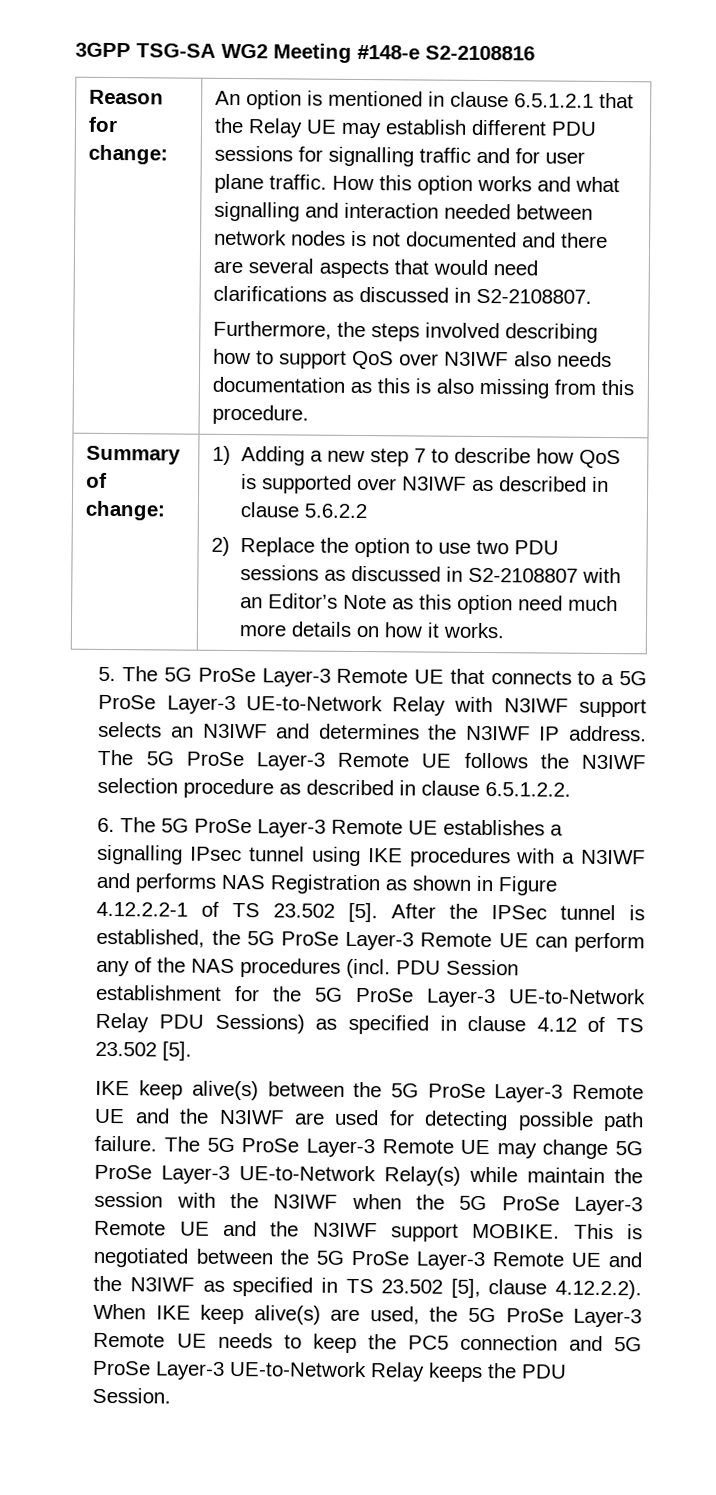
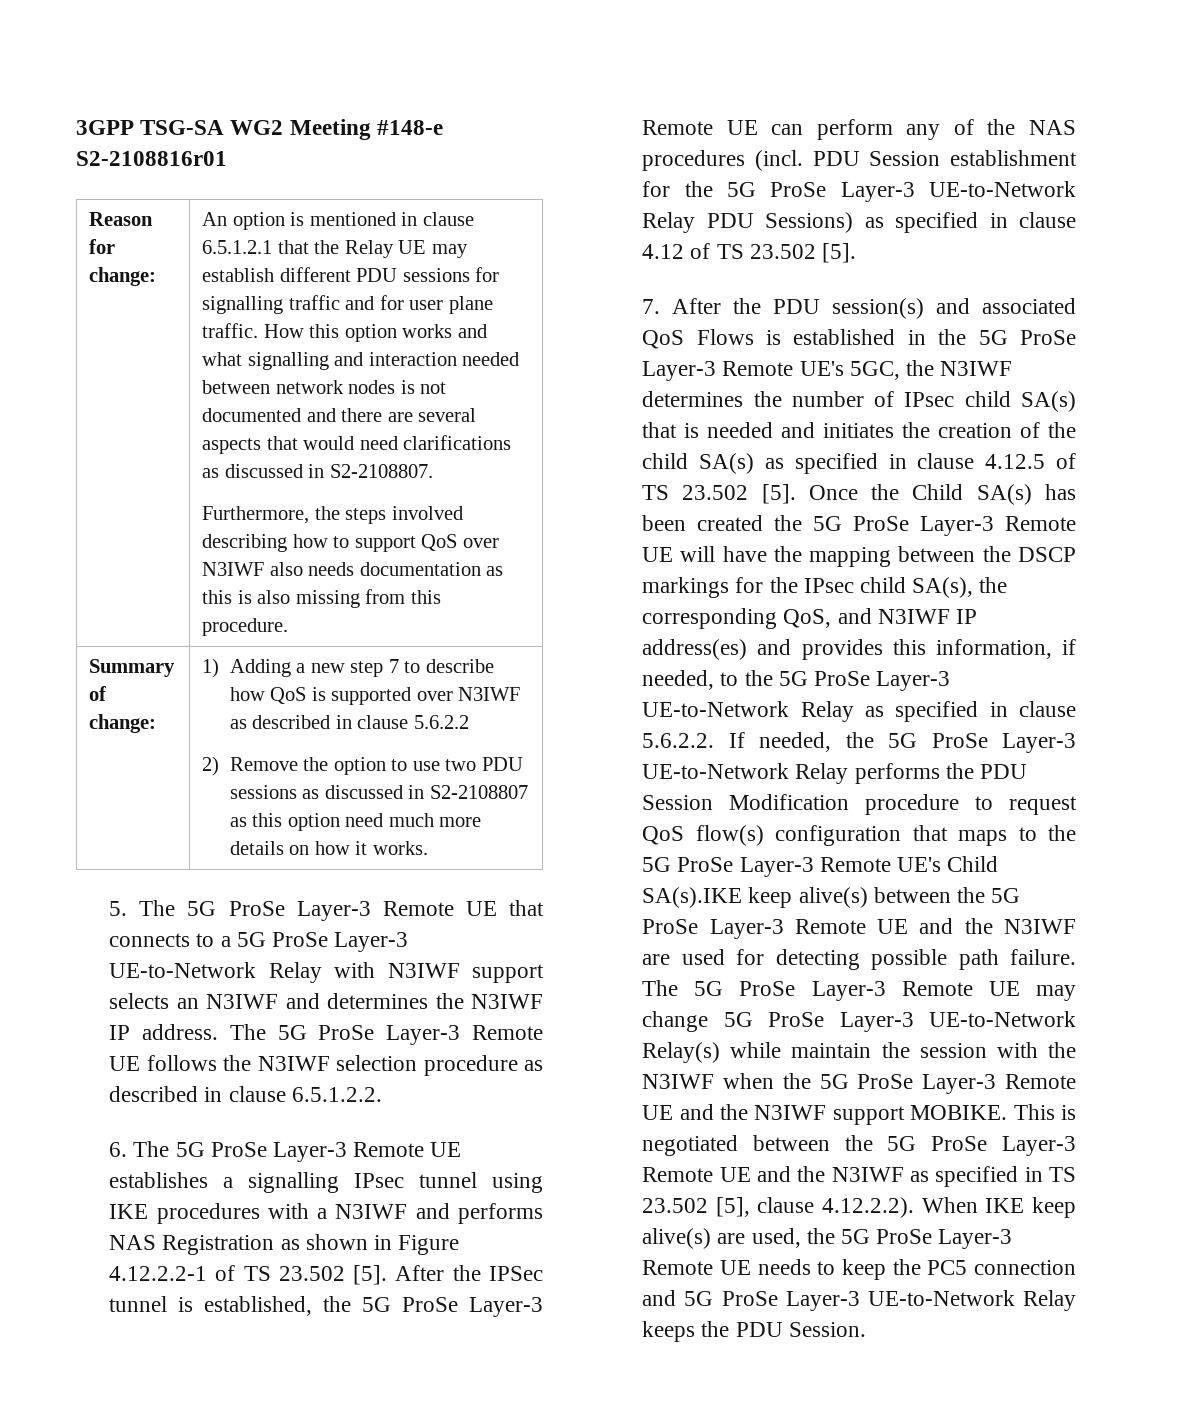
[425,45,535,61] S2-2108816 -> [76,151,227,166] S2-2108816r01
[239,537,315,557] Replace -> [229,757,298,771] Remove
[581,567,621,584] [239,593,387,610] with an Editor’s Note -> (528, 792) none
[95,1080,131,1096] IKE -> [642,298,1076,319] [642,329,1076,349] [642,360,1013,381] [642,391,1076,412] [642,422,1076,438] [642,453,1076,474] [642,484,1076,505] [642,515,1076,536] [642,546,1076,567] [642,577,1008,598] [642,608,978,629] [642,639,1076,660] [642,670,951,691] [642,701,1076,722] [642,732,1076,753] [642,763,1028,784] [642,794,1077,815] [642,825,1076,846] [642,856,999,877] [642,887,743,908] 7. After the PDU session(s) and associated QoS Flows is established in the 5G ProSe Layer-3 Remote UE's 5GC, the N3IWF determines the number of IPsec child SA(s) that is needed and initiates the creation of the child SA(s) as specified in clause 4.12.5 of TS 23.502 [5]. Once the Child SA(s) has been created the 5G ProSe Layer-3 Remote UE will have the mapping between the DSCP markings for the IPsec child SA(s), the corresponding QoS, and N3IWF IP address(es) and provides this information, if needed, to the 5G ProSe Layer-3 UE-to-Network Relay as specified in clause 5.6.2.2. If needed, the 5G ProSe Layer-3 UE-to-Network Relay performs the PDU Session Modification procedure to request QoS flow(s) configuration that maps to the 5G ProSe Layer-3 Remote UE's Child SA(s).IKE

